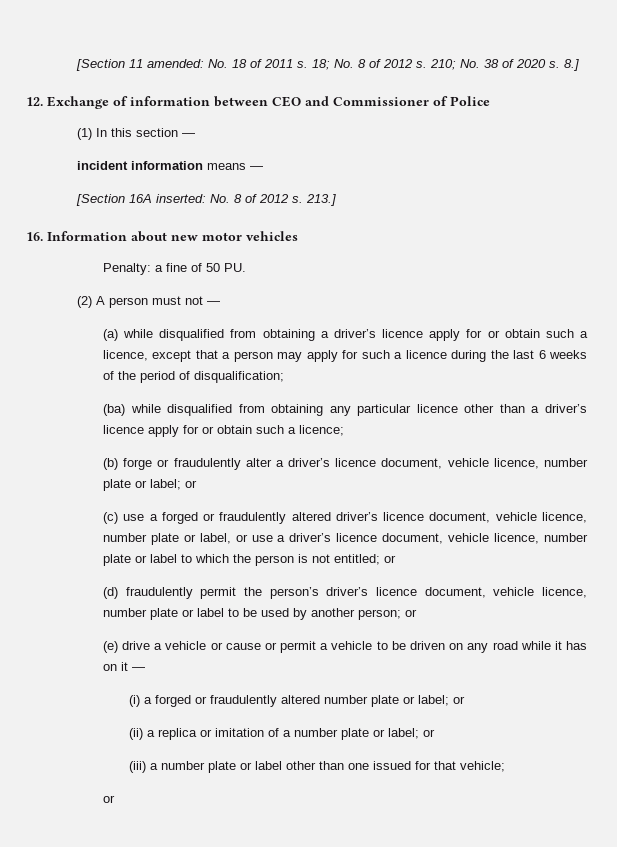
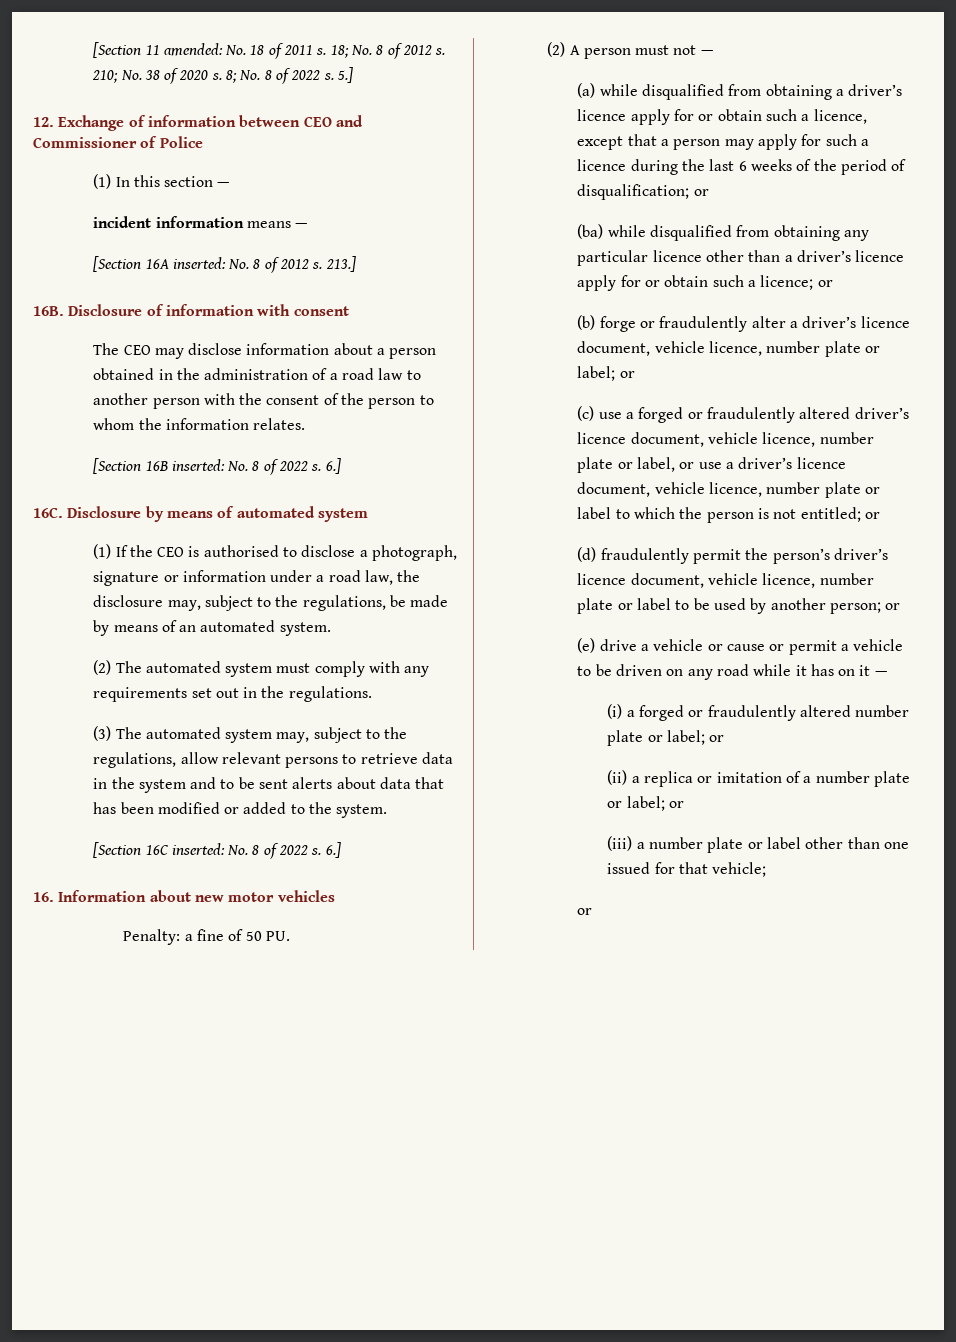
[564,59,580,71] 8.] -> [226,67,354,84] 8; No. 8 of 2022 s. 5.]
(337, 200) none -> [33,304,349,316] [93,343,437,359] [93,368,421,380] [93,393,434,409] [93,418,306,430] [93,458,341,475] [33,506,368,522] [93,544,458,561] [93,570,421,586] [93,595,449,611] [93,620,331,636] [93,660,430,677] [93,686,372,702] [93,726,408,743] [93,752,454,768] [93,777,445,793] [93,802,388,818] [93,842,341,859] // 16B. Disclosure of information with consent // The CEO may disclose information about a person obtained in the administration of a road law to another person with the consent of the person to whom the information relates. // [Section 16B inserted: No. 8 of 2022 s. 6.] // 16C. Disclosure by means of automated system // (1) If the CEO is authorised to disclose a photograph, signature or information under a road law, the disclosure may, subject to the regulations, be made by means of an automated system. // (2) The automated system must comply with any requirements set out in the regulations. // (3) The automated system may, subject to the regulations, allow relevant persons to retrieve data in the system and to be sent alerts about data that has been modified or added to the system. // [Section 16C inserted: No. 8 of 2022 s. 6.]
(284, 377) none -> [693,189,709,196] or
(344, 430) none -> [817,280,833,287] or

